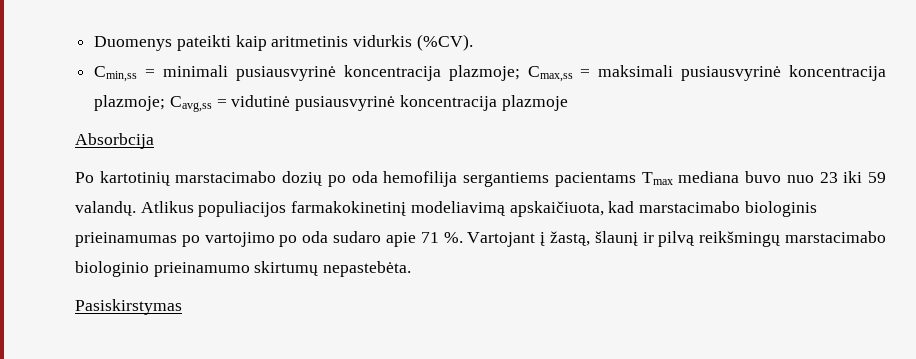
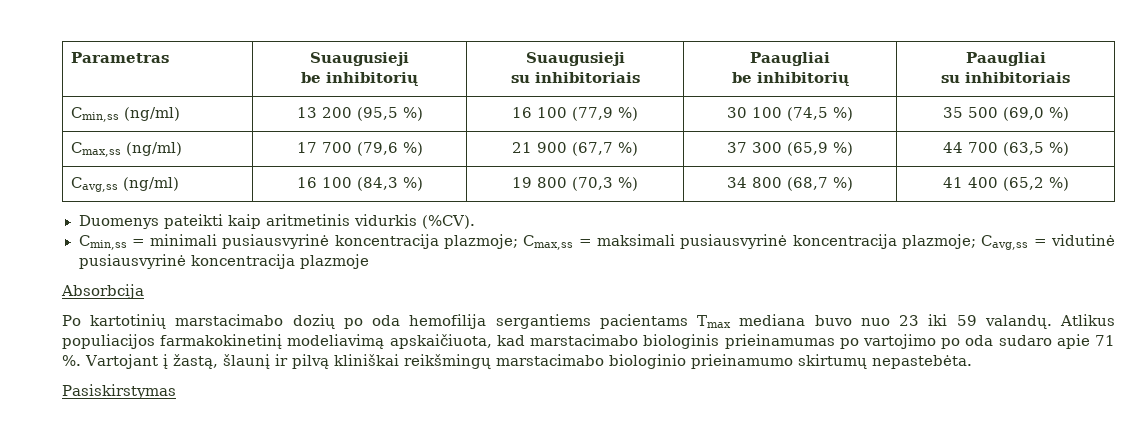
(94, 43) none -> [71,52,170,63] [310,52,409,66] [301,72,418,86] [525,52,625,66] [510,72,640,83] [750,52,830,66] [731,72,849,86] [965,52,1046,66] [941,72,1070,83] [71,107,181,122] [296,107,423,121] [512,107,638,121] [727,107,853,121] [942,107,1069,121] [71,142,183,157] [296,142,423,156] [512,142,638,156] [727,142,853,156] [942,142,1069,156] [71,177,180,192] [296,177,423,191] [512,177,638,191] [727,177,853,191] [942,177,1069,191] Parametras | Suaugusieji // be inhibitorių | Suaugusieji // su inhibitoriais | Paaugliai // be inhibitorių | Paaugliai // su inhibitoriais // Cmin,ss (ng/ml) | 13 200 (95,5 %) | 16 100 (77,9 %) | 30 100 (74,5 %) | 35 500 (69,0 %) // Cmax,ss (ng/ml) | 17 700 (79,6 %) | 21 900 (67,7 %) | 37 300 (65,9 %) | 44 700 (63,5 %) // Cavg,ss (ng/ml) | 16 100 (84,3 %) | 19 800 (70,3 %) | 34 800 (68,7 %) | 41 400 (65,2 %) //
(695, 239) none -> [333,354,399,366] kliniškai

